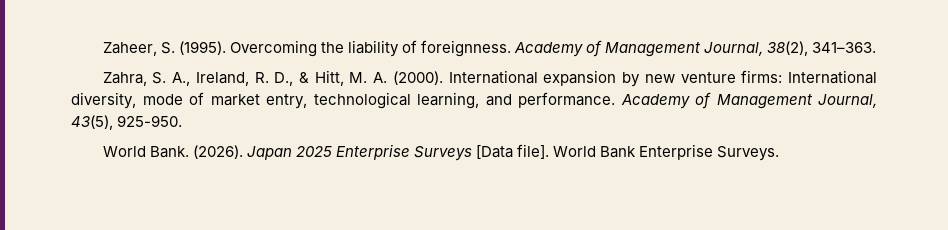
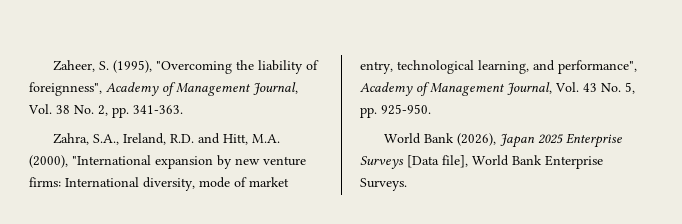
[178,40,317,57] (1995). Overcoming -> [112,60,232,74] (1995), "Overcoming
[421,40,877,57] [102,70,538,86] foreignness. Academy of Management Journal, 38(2), 341–363. // Zahra, S. A., Ireland, R. D., & Hitt, M. A. (2000). International -> [29,82,298,96] [28,104,183,118] [52,133,280,145] [29,155,151,168] foreignness", Academy of Management Journal, Vol. 38 No. 2, pp. 341-363. // Zahra, S.A., Ireland, R.D. and Hitt, M.A. (2000), "International
[518,92,877,109] [71,115,113,130] performance. Academy of Management Journal, 43(5), -> [558,60,637,74] [360,82,635,96] [360,107,377,118] performance", Academy of Management Journal, Vol. 43 No. 5, pp.
[149,145,243,159] Bank. (2026). -> [423,133,496,146] Bank (2026),
[517,144,550,159] file]. -> [442,155,468,168] file],

